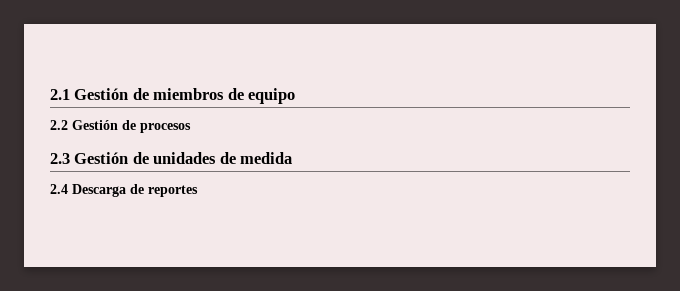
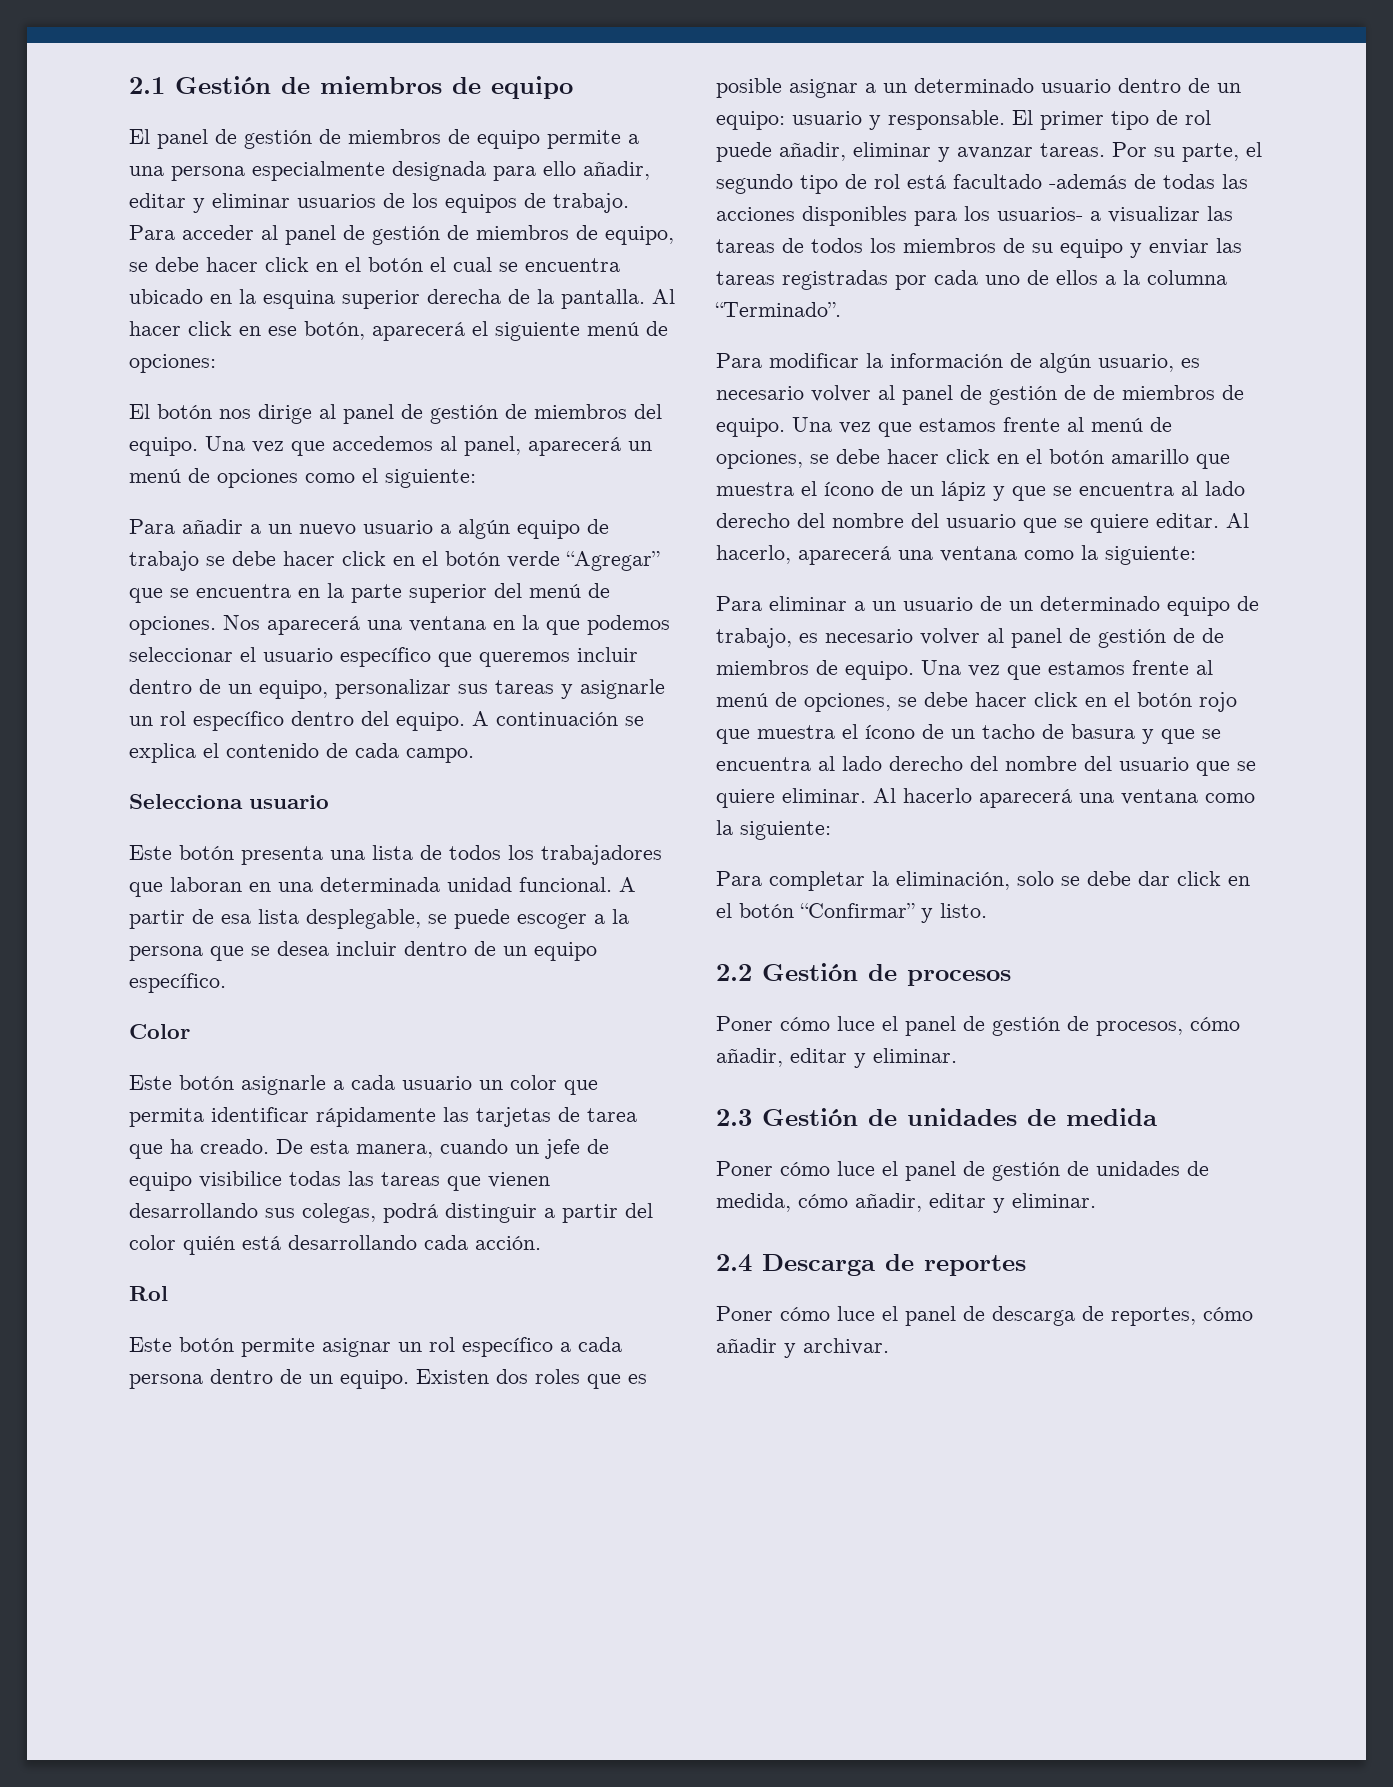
[50,120,191,133] 2.2 Gestión de procesos -> [129,129,639,149] [129,161,650,181] [129,193,629,213] [129,225,674,245] [129,257,620,272] [129,289,675,309] [129,321,668,341] [129,354,216,373] [129,404,662,424] [129,436,652,456] [129,468,476,488] [129,519,609,539] [129,551,660,571] [129,583,610,603] [129,615,670,635] [129,647,638,667] [129,679,665,699] [129,711,644,731] [129,743,474,763] [129,794,329,809] [129,845,662,865] [129,877,636,897] [129,909,629,929] [129,941,597,961] [129,973,226,993] [129,1024,190,1039] [129,1075,598,1095] [129,1107,637,1127] [129,1139,609,1159] [129,1171,550,1191] [129,1203,653,1223] [129,1235,541,1255] [129,1286,168,1301] [129,1337,622,1357] [129,1369,647,1389] [716,78,1241,98] [716,110,1211,130] [716,142,1262,162] [716,174,1248,194] [716,206,1233,226] [716,238,1242,258] [716,270,1227,290] [715,302,841,317] [716,353,1200,373] [716,385,1244,405] [716,417,1172,437] [716,449,1230,469] [716,481,1245,501] [716,513,1249,533] [716,545,1196,565] [716,596,1259,616] [716,628,1224,648] [716,660,1213,680] [716,692,1237,712] [716,724,1221,744] [716,756,1256,776] [716,788,1255,808] [716,820,831,840] [716,871,1250,891] [716,903,987,923] [716,963,1011,986] [716,1016,1240,1036] [716,1048,957,1068] El panel de gestión de miembros de equipo permite a una persona especialmente designada para ello añadir, editar y eliminar usuarios de los equipos de trabajo. Para acceder al panel de gestión de miembros de equipo, se debe hacer click en el botón el cual se encuentra ubicado en la esquina superior derecha de la pantalla. Al hacer click en ese botón, aparecerá el siguiente menú de opciones: // El botón nos dirige al panel de gestión de miembros del equipo. Una vez que accedemos al panel, aparecerá un menú de opciones como el siguiente: // Para añadir a un nuevo usuario a algún equipo de trabajo se debe hacer click en el botón verde “Agregar” que se encuentra en la parte superior del menú de opciones. Nos aparecerá una ventana en la que podemos seleccionar el usuario específico que queremos incluir dentro de un equipo, personalizar sus tareas y asignarle un rol específico dentro del equipo. A continuación se explica el contenido de cada campo. // Selecciona usuario // Este botón presenta una lista de todos los trabajadores que laboran en una determinada unidad funcional. A partir de esa lista desplegable, se puede escoger a la persona que se desea incluir dentro de un equipo específico. // Color // Este botón asignarle a cada usuario un color que permita identificar rápidamente las tarjetas de tarea que ha creado. De esta manera, cuando un jefe de equipo visibilice todas las tareas que vienen desarrollando sus colegas, podrá distinguir a partir del color quién está desarrollando cada acción. // Rol // Este botón permite asignar un rol específico a cada persona dentro de un equipo. Existen dos roles que es posible asignar a un determinado usuario dentro de un equipo: usuario y responsable. El primer tipo de rol puede añadir, eliminar y avanzar tareas. Por su parte, el segundo tipo de rol está facultado -además de todas las acciones disponibles para los usuarios- a visualizar las tareas de todos los miembros de su equipo y enviar las tareas registradas por cada uno de ellos a la columna “Terminado”. // Para modificar la información de algún usuario, es necesario volver al panel de gestión de de miembros de equipo. Una vez que estamos frente al menú de opciones, se debe hacer click en el botón amarillo que muestra el ícono de un lápiz y que se encuentra al lado derecho del nombre del usuario que se quiere editar. Al hacerlo, aparecerá una ventana como la siguiente: // Para eliminar a un usuario de un determinado equipo de trabajo, es necesario volver al panel de gestión de de miembros de equipo. Una vez que estamos frente al menú de opciones, se debe hacer click en el botón rojo que muestra el ícono de un tacho de basura y que se encuentra al lado derecho del nombre del usuario que se quiere eliminar. Al hacerlo aparecerá una ventana como la siguiente: // Para completar la eliminación, solo se debe dar click en el botón “Confirmar” y listo. // 2.2 Gestión de procesos // Poner cómo luce el panel de gestión de procesos, cómo añadir, editar y eliminar.
[50,184,198,197] 2.4 Descarga de reportes -> [716,1161,1209,1181] [716,1193,1096,1213] [716,1254,1026,1276] [716,1306,1253,1326] [716,1338,889,1358] Poner cómo luce el panel de gestión de unidades de medida, cómo añadir, editar y eliminar. // 2.4 Descarga de reportes // Poner cómo luce el panel de descarga de reportes, cómo añadir y archivar.

